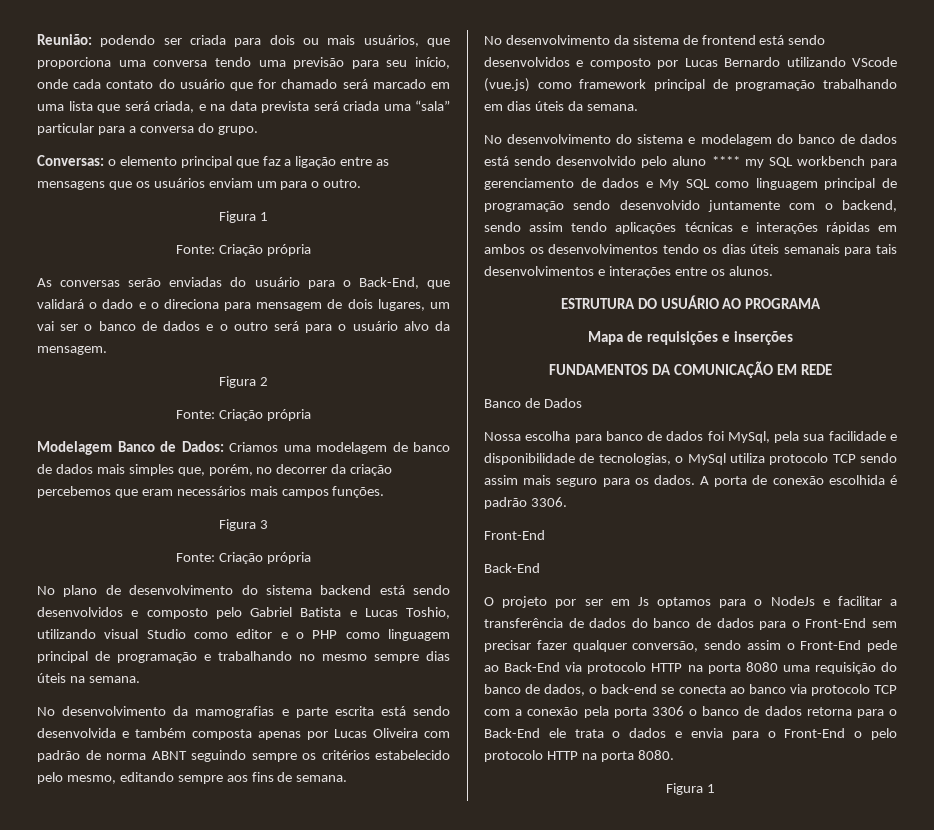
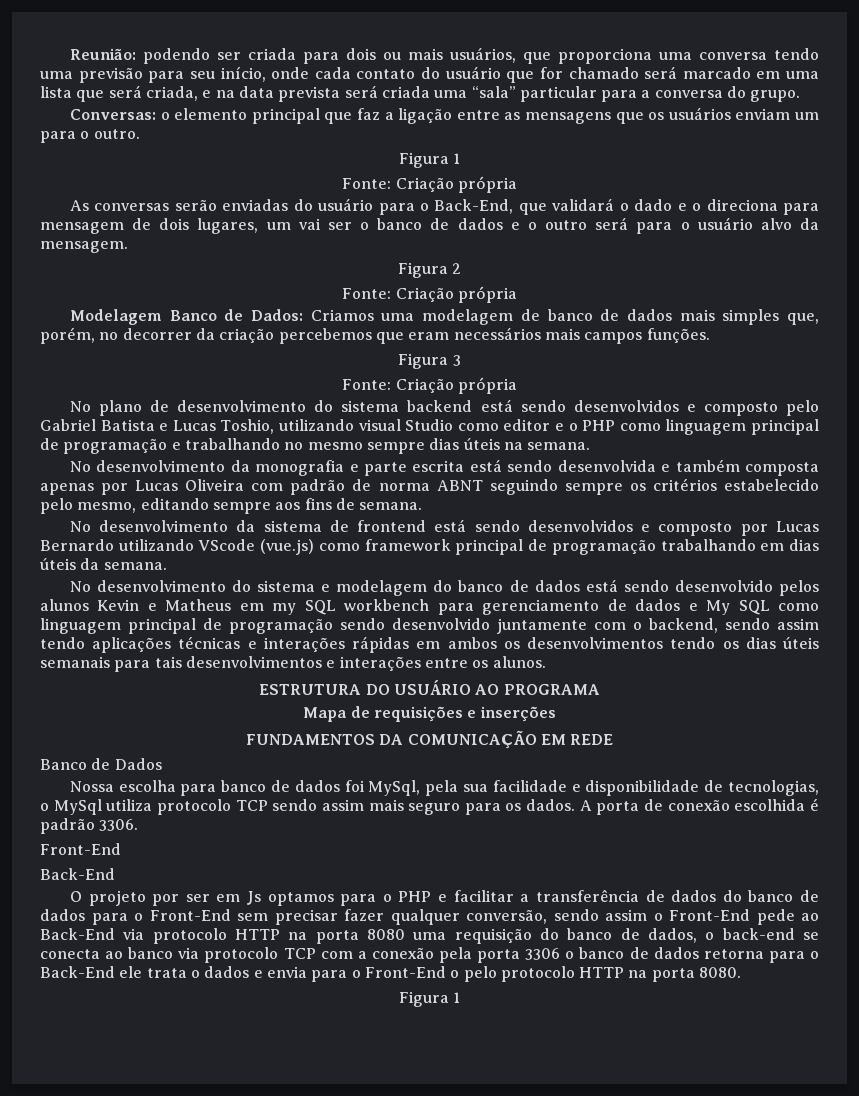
[195,706,275,718] mamografias -> [255,460,345,476] monografia
[641,156,740,168] pelo aluno **** -> [779,580,820,596] [40,599,264,611] pelos alunos Kevin e Matheus em
[770,596,815,606] NodeJs -> [398,891,432,902] PHP

